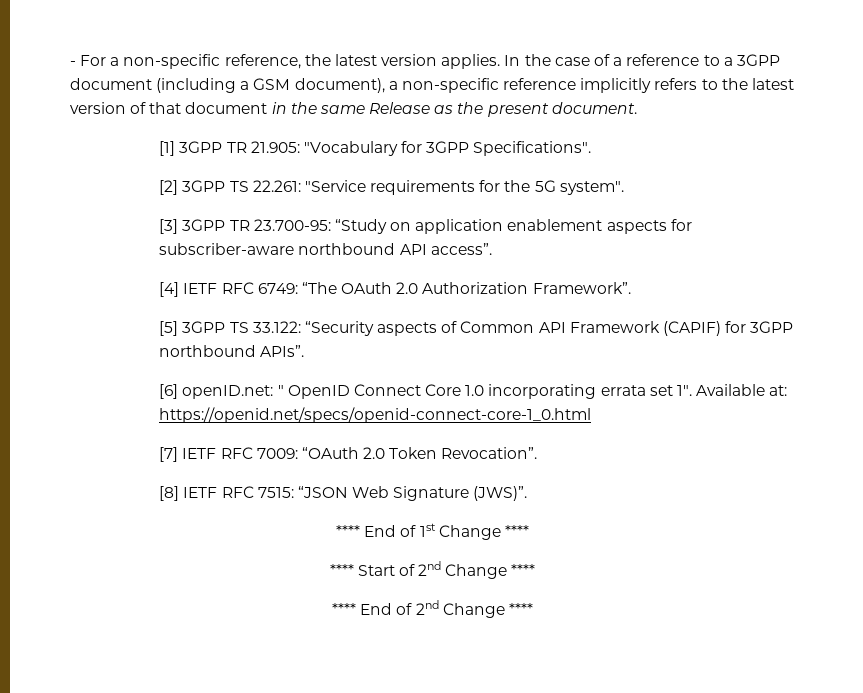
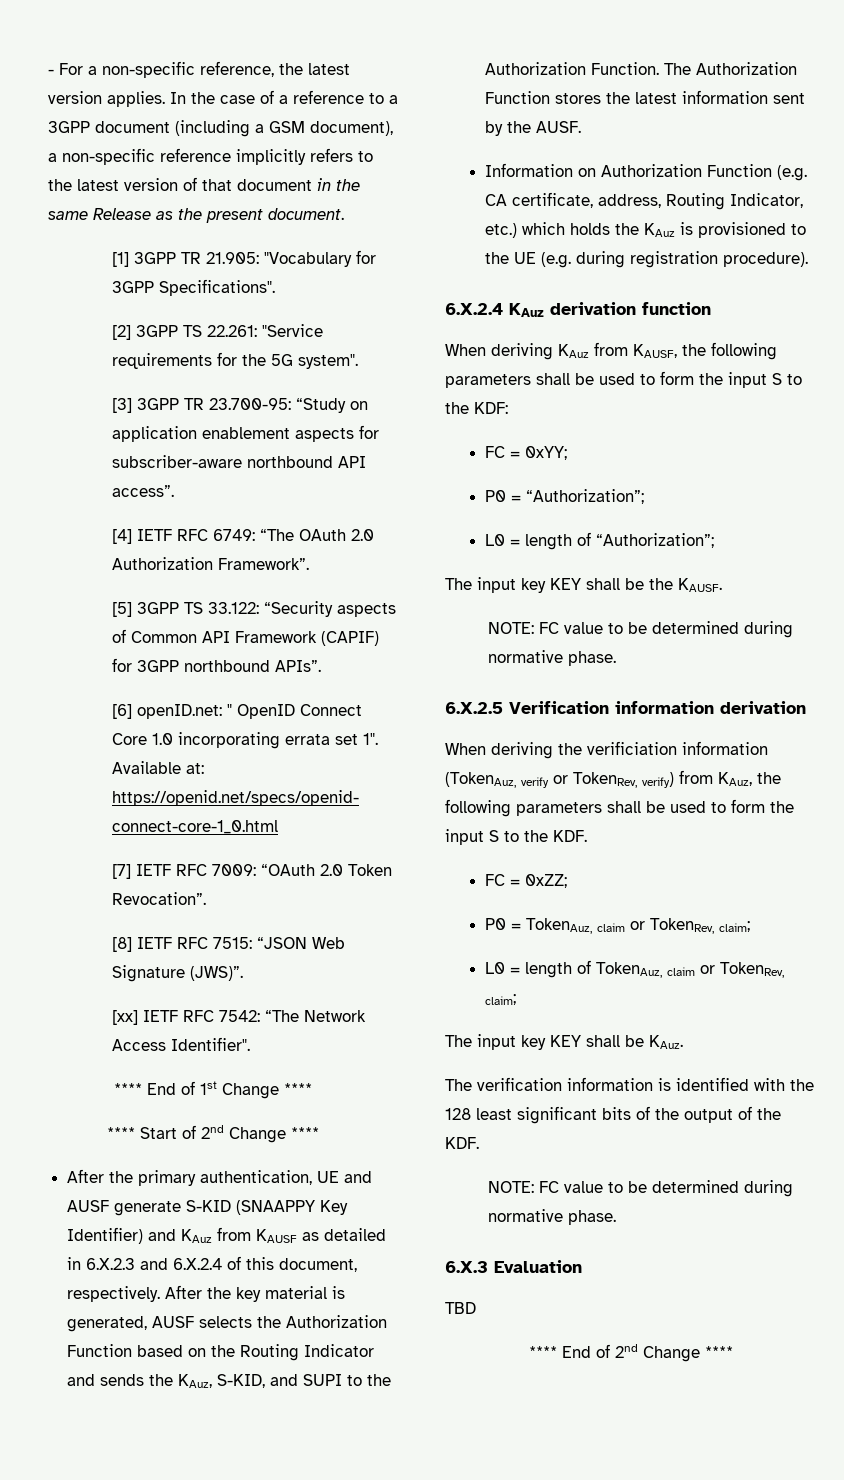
(528, 493) none -> [112,1010,367,1025] [112,1037,251,1051] // [xx] IETF RFC 7542: “The Network Access Identifier".
(536, 570) none -> [66,1169,372,1186] [66,1200,348,1216] [66,1227,386,1244] [66,1256,357,1272] [66,1285,345,1302] [66,1315,387,1332] [66,1344,374,1361] [66,1374,391,1388] [484,62,797,75] [484,90,805,104] [484,121,581,136] [484,163,807,181] [484,192,803,210] [484,222,806,238] [484,251,808,268] [445,302,711,317] [445,342,777,360] [445,371,802,388] [445,402,508,414] [484,446,567,460] [484,489,644,504] [484,532,714,550] [445,577,722,593] [487,621,793,638] [487,650,616,666] [445,701,806,714] [445,741,768,759] [445,770,781,788] [445,799,794,817] [445,829,587,845] [484,874,567,888] [484,918,750,934] [484,960,784,978] [484,994,516,1005] [445,1034,683,1050] [445,1077,814,1091] [445,1106,781,1124] [445,1137,479,1149] [487,1180,793,1197] [487,1209,616,1225] [445,1260,582,1273] [445,1302,476,1314] // After the primary authentication, UE and AUSF generate S-KID (SNAAPPY Key Identifier) and KAuz from KAUSF as detailed in 6.X.2.3 and 6.X.2.4 of this document, respectively. After the key material is generated, AUSF selects the Authorization Function based on the Routing Indicator and sends the KAuz, S-KID, and SUPI to the Authorization Function. The Authorization Function stores the latest information sent by the AUSF. // Information on Authorization Function (e.g. CA certificate, address, Routing Indicator, etc.) which holds the KAuz is provisioned to the UE (e.g. during registration procedure). // 6.X.2.4 KAuz derivation function // When deriving KAuz from KAUSF, the following parameters shall be used to form the input S to the KDF: // FC = 0xYY; // P0 = “Authorization”; // L0 = length of “Authorization”; // The input key KEY shall be the KAUSF. // NOTE: FC value to be determined during normative phase. // 6.X.2.5 Verification information derivation // When deriving the verificiation information (TokenAuz, verify or TokenRev, verify) from KAuz, the following parameters shall be used to form the input S to the KDF. // FC = 0xZZ; // P0 = TokenAuz, claim or TokenRev, claim; // L0 = length of TokenAuz, claim or TokenRev, claim; // The input key KEY shall be KAuz. // The verification information is identified with the 128 least significant bits of the output of the KDF. // NOTE: FC value to be determined during normative phase. // 6.X.3 Evaluation // TBD

